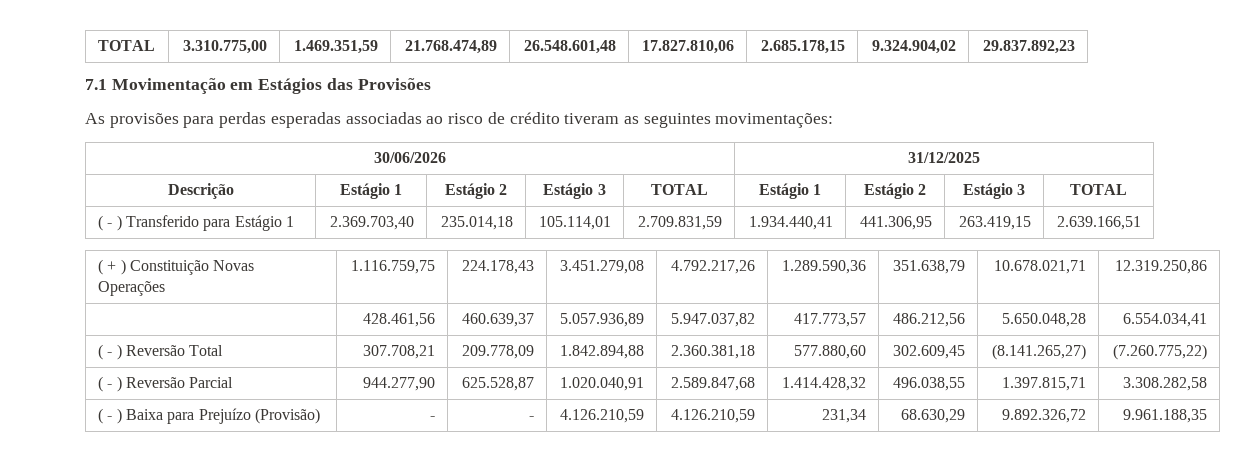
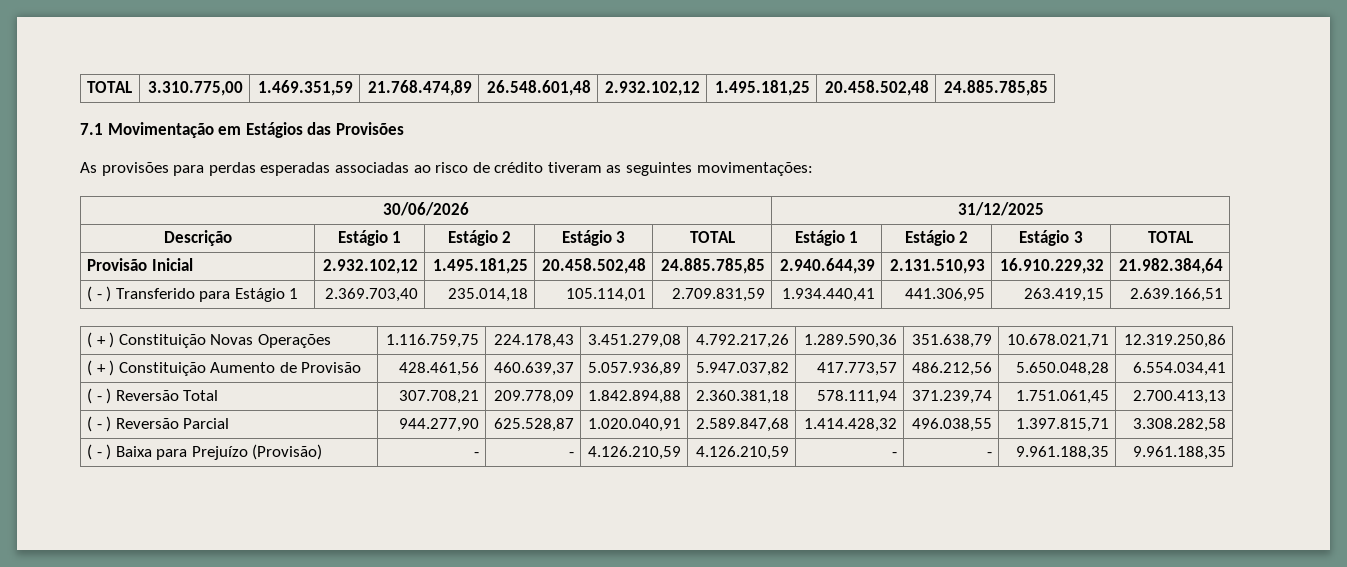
[642,40,735,54] [761,40,846,54] [872,40,957,54] [983,40,1076,54] 17.827.810,06 | 2.685.178,15 | 9.324.904,02 | 29.837.892,23 -> [605,81,701,96] [715,80,811,96] [825,80,930,96] [944,80,1049,96] 2.932.102,12 | 1.495.181,25 | 20.458.502,48 | 24.885.785,85
(1127, 189) none -> [86,258,193,271] [323,259,419,274] [433,258,529,274] [542,258,647,274] [661,258,766,274] [780,258,876,274] [890,259,986,274] [1000,258,1105,274] [1119,258,1224,274] // Provisão Inicial | 2.932.102,12 | 1.495.181,25 | 20.458.502,48 | 24.885.785,85 | 2.940.644,39 | 2.131.510,93 | 16.910.229,32 | 21.982.384,64
(1208, 267) none -> [86,360,362,376] ( + ) Constituição Aumento de Provisão
[794,345,867,359] [893,345,966,359] [992,344,1087,360] [1113,344,1208,360] 577.880,60 | 302.609,45 | (8.141.265,27) | (7.260.775,22) -> [817,390,898,404] [912,390,993,404] [1016,390,1110,404] [1133,390,1227,404] 578.111,94 | 371.239,74 | 1.751.061,45 | 2.700.413,13
[822,409,867,423] [901,409,966,423] [1002,409,1087,423] [1123,409,1208,423] 231,34 | 68.630,29 | 9.892.326,72 | 9.961.188,35 -> [892,452,898,457] [987,452,993,457] [1016,446,1110,460] [1133,446,1227,460] - | - | 9.961.188,35 | 9.961.188,35

